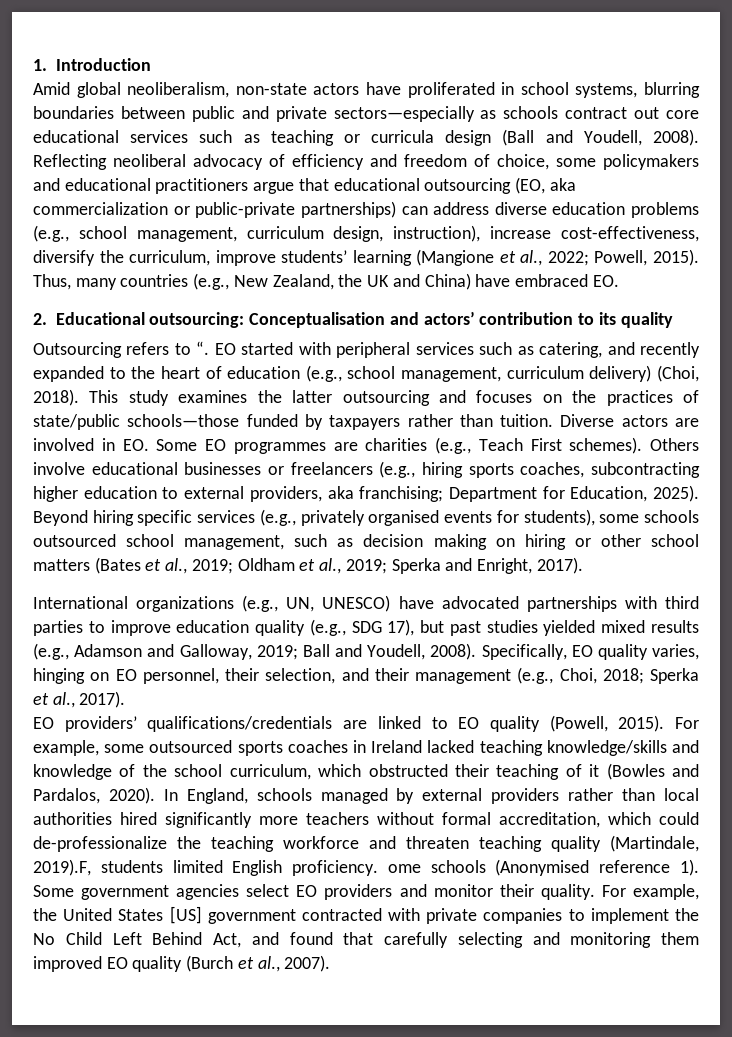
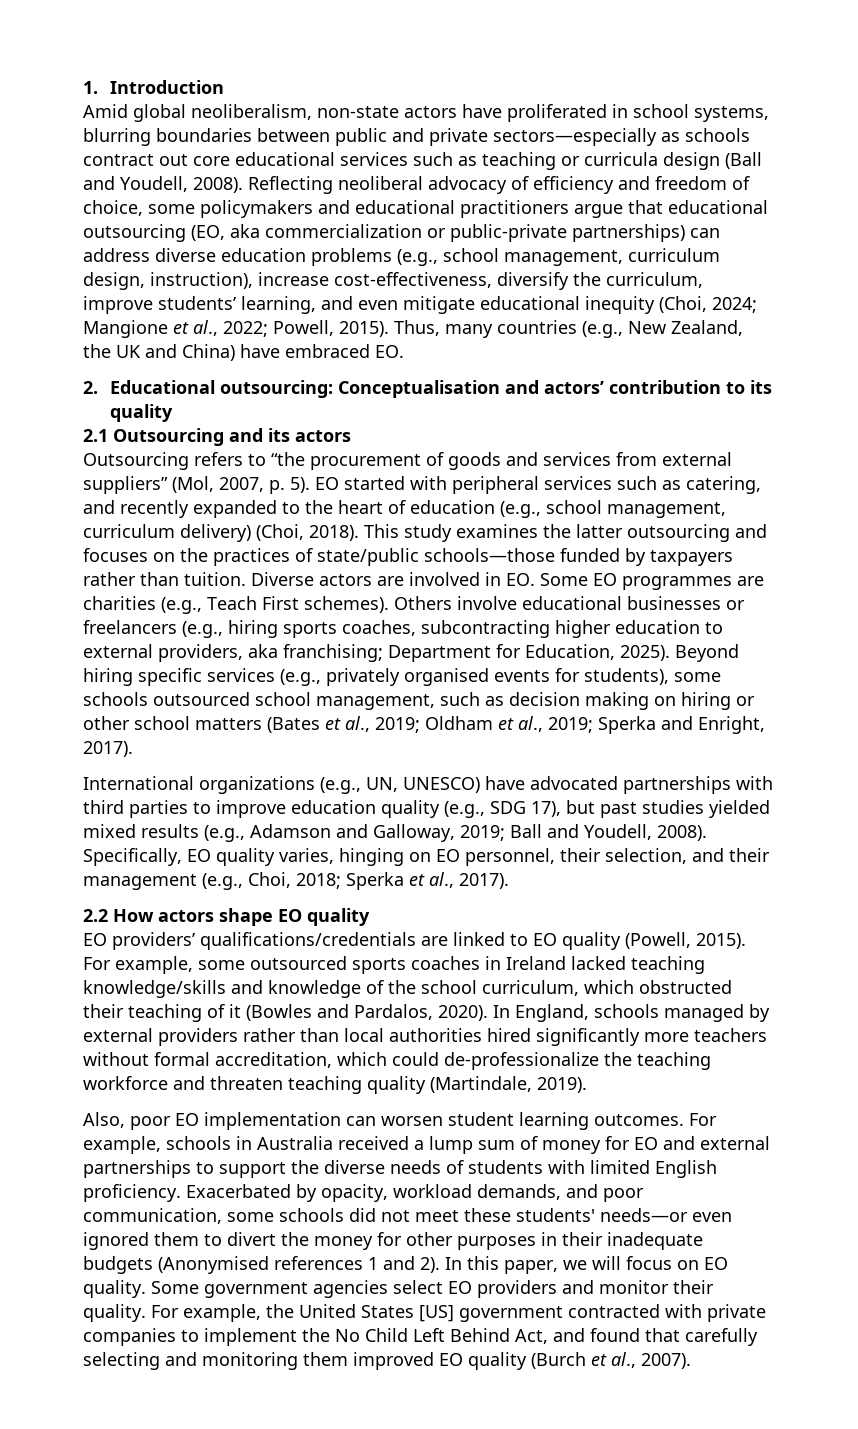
[352,249,495,266] learning (Mangione -> [241,296,757,314] [83,320,168,338] learning, and even mitigate educational inequity (Choi, 2024; Mangione
[33,341,210,358] Outsourcing refers to “. -> [83,428,351,446] [83,452,732,470] [83,476,310,494] 2.1 Outsourcing and its actors // Outsourcing refers to “the procurement of goods and services from external suppliers” (Mol, 2007, p. 5).
(126, 699) none -> [83,908,370,926] // 2.2 How actors shape EO quality
[33,859,699,876] 2019).F, students limited English proficiency. ome schools (Anonymised reference 1). -> [537,1077,587,1093] [83,1112,717,1130] [83,1136,770,1154] [83,1160,717,1178] [83,1184,644,1202] [83,1208,732,1224] [83,1232,703,1250] [83,1256,728,1274] [83,1280,146,1298] 2019). // Also, poor EO implementation can worsen student learning outcomes. For example, schools in Australia received a lump sum of money for EO and external partnerships to support the diverse needs of students with limited English proficiency. Exacerbated by opacity, workload demands, and poor communication, some schools did not meet these students' needs—or even ignored them to divert the money for other purposes in their inadequate budgets (Anonymised references 1 and 2). In this paper, we will focus on EO quality.

